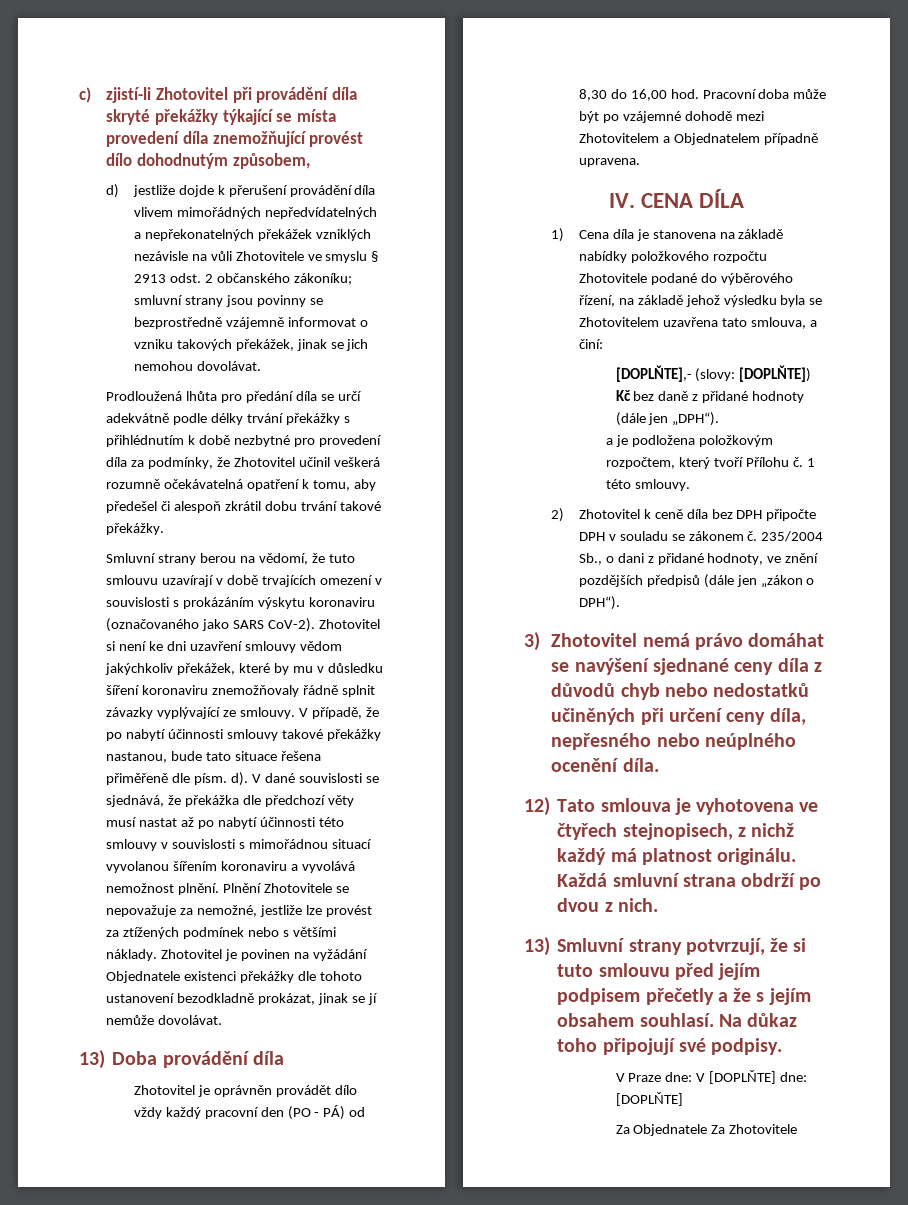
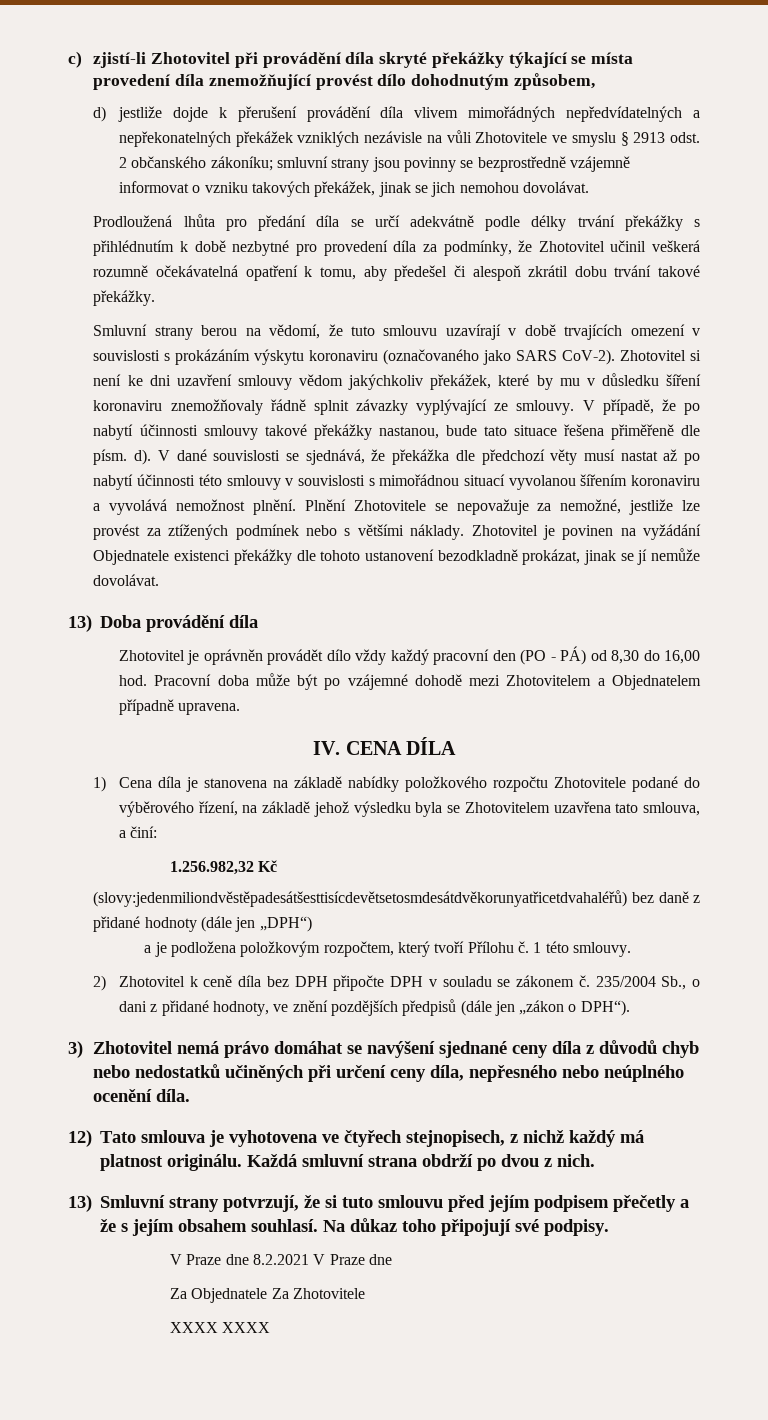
[615,365,812,382] [DOPLŇTE],- (slovy: [DOPLŇTE]) -> [169,861,254,875] 1.256.982,32
(631, 395) none -> [93,890,628,907] // (slovy:jedenmiliondvěstěpadesátšesttisícdevětsetosmdesátdvěkorunyatřicetdvahaléřů)
[672,412,720,426] „DPH“). -> [259,916,312,932] „DPH“)
[665,1070,808,1084] [615,1092,683,1106] dne: V [DOPLŇTE] dne: [DOPLŇTE] -> [225,1254,392,1265] dne 8.2.2021 V Praze dne
(798, 1129) none -> [169,1322,271,1333] // XXXX XXXX

